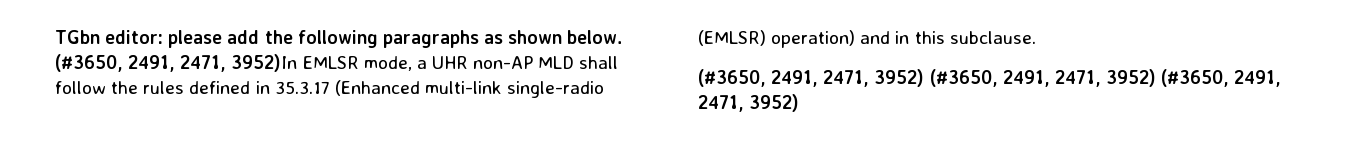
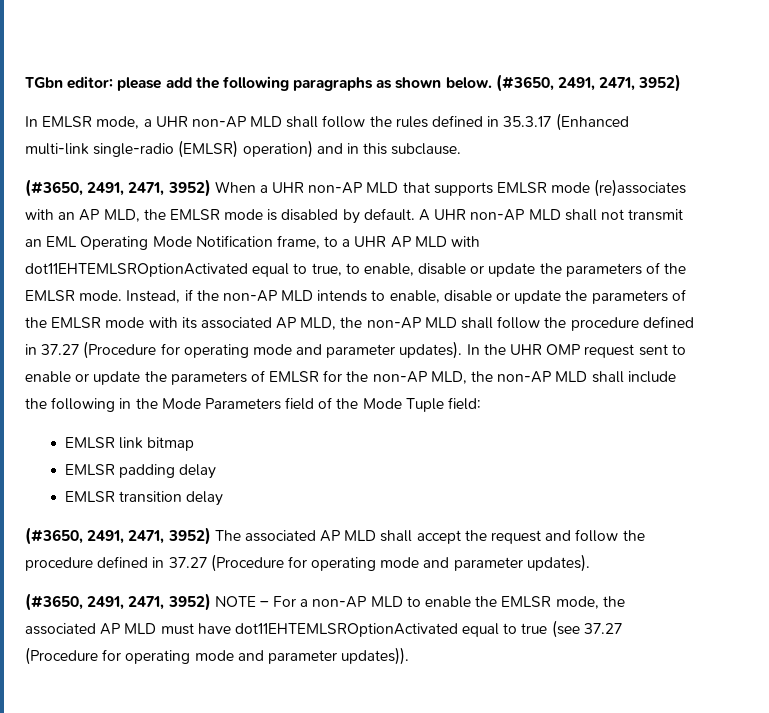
[231,54,298,72] 3952)In -> [638,74,682,92] [25,116,38,127] 3952) // In
[929,69,1282,87] [698,94,800,112] (#3650, 2491, 2471, 3952) (#3650, 2491, 2471, 3952) -> [214,179,687,197] [25,208,684,224] [25,235,481,250] [25,262,687,277] [25,289,686,304] [25,316,694,331] [25,341,686,359] [25,370,676,385] [25,397,482,412] [64,437,195,451] [64,464,217,479] [64,491,224,506] [25,527,645,545] [25,554,590,572] [25,593,625,611] [25,620,622,638] [25,647,410,665] When a UHR non-AP MLD that supports EMLSR mode (re)associates with an AP MLD, the EMLSR mode is disabled by default. A UHR non-AP MLD shall not transmit an EML Operating Mode Notification frame, to a UHR AP MLD with dot11EHTEMLSROptionActivated equal to true, to enable, disable or update the parameters of the EMLSR mode. Instead, if the non-AP MLD intends to enable, disable or update the parameters of the EMLSR mode with its associated AP MLD, the non-AP MLD shall follow the procedure defined in 37.27 (Procedure for operating mode and parameter updates). In the UHR OMP request sent to enable or update the parameters of EMLSR for the non-AP MLD, the non-AP MLD shall include the following in the Mode Parameters field of the Mode Tuple field: // EMLSR link bitmap // EMLSR padding delay // EMLSR transition delay // (#3650, 2491, 2471, 3952) The associated AP MLD shall accept the request and follow the procedure defined in 37.27 (Procedure for operating mode and parameter updates). // (#3650, 2491, 2471, 3952) NOTE – For a non-AP MLD to enable the EMLSR mode, the associated AP MLD must have dot11EHTEMLSROptionActivated equal to true (see 37.27 (Procedure for operating mode and parameter updates)).

